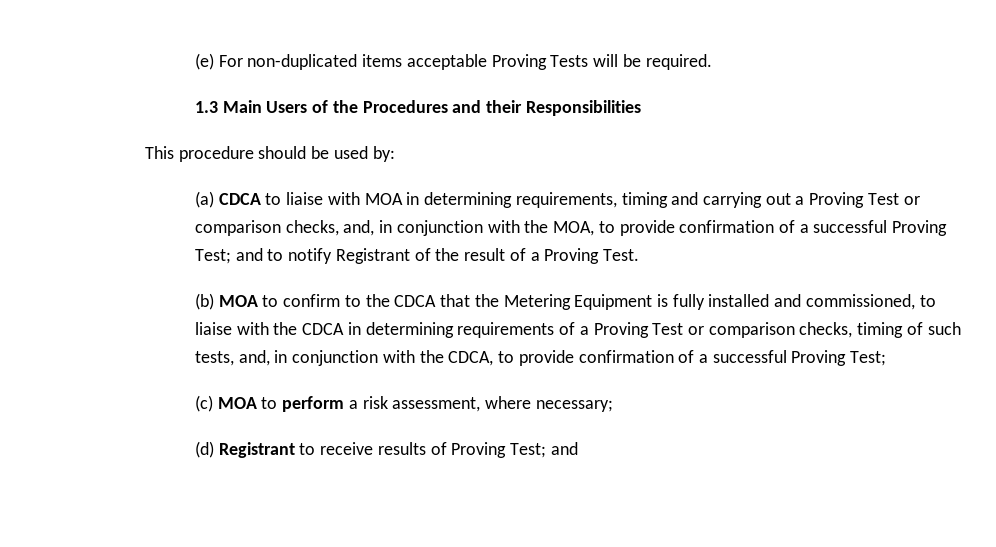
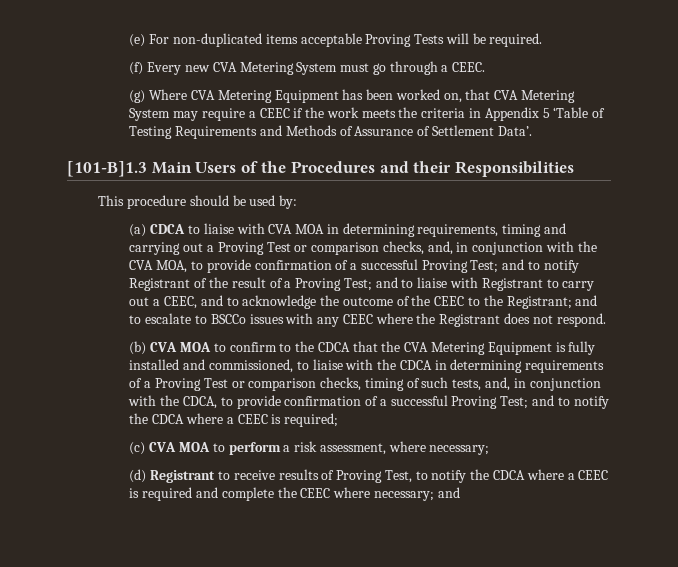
[194,101,218,113] 1.3 -> [129,61,486,75] [129,89,575,103] [129,107,606,121] [129,125,532,139] [67,161,147,177] (f) Every new CVA Metering System must go through a CEEC. // (g) Where CVA Metering Equipment has been worked on, that CVA Metering System may require a CEEC if the work meets the criteria in Appendix 5 ‘Table of Testing Requirements and Methods of Assurance of Settlement Data’. // [101-B]1.3
(360, 198) none -> [268,224,293,234] CVA
(549, 226) none -> [129,260,154,270] CVA
[602,249,639,261] Test. -> [343,277,595,291] [129,295,598,309] [129,313,606,327] Test; and to liaise with Registrant to carry out a CEEC, and to acknowledge the outcome of the CEEC to the Registrant; and to escalate to BSCCo issues with any CEEC where the Registrant does not respond.
(214, 301) none -> [150,342,178,352] CVA
(499, 300) none -> [404,342,429,352] CVA
(887, 358) none -> [531,395,609,409] [129,413,339,427] and to notify the CDCA where a CEEC is required;
(213, 403) none -> [149,442,177,452] CVA
[510,443,547,458] Test; -> [384,469,609,483] [129,487,434,501] Test, to notify the CDCA where a CEEC is required and complete the CEEC where necessary;

